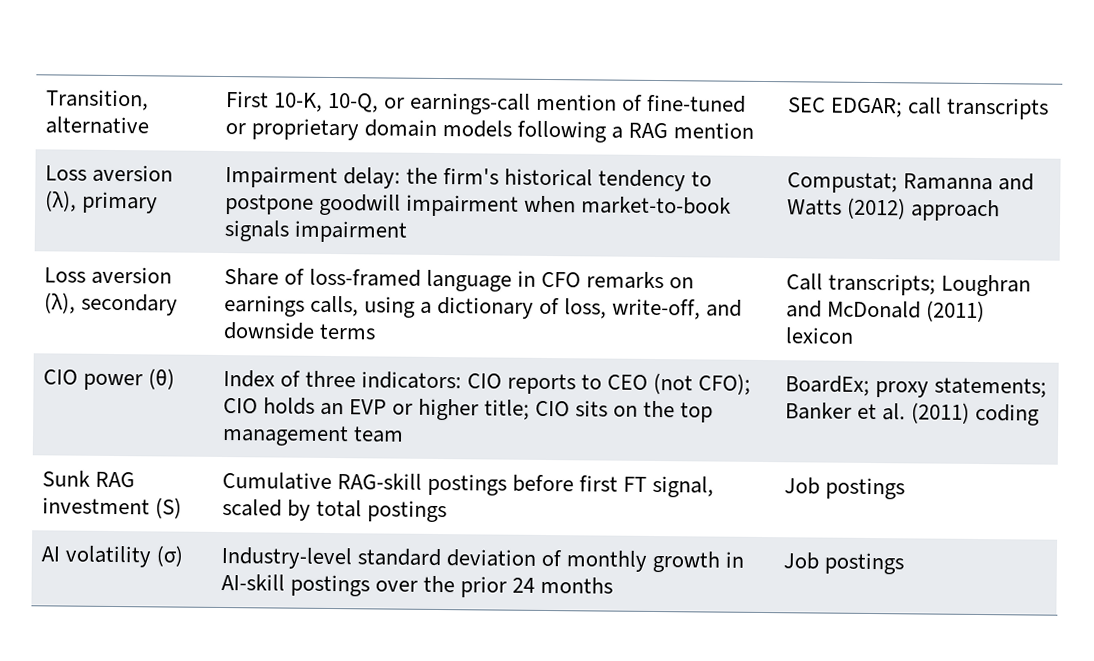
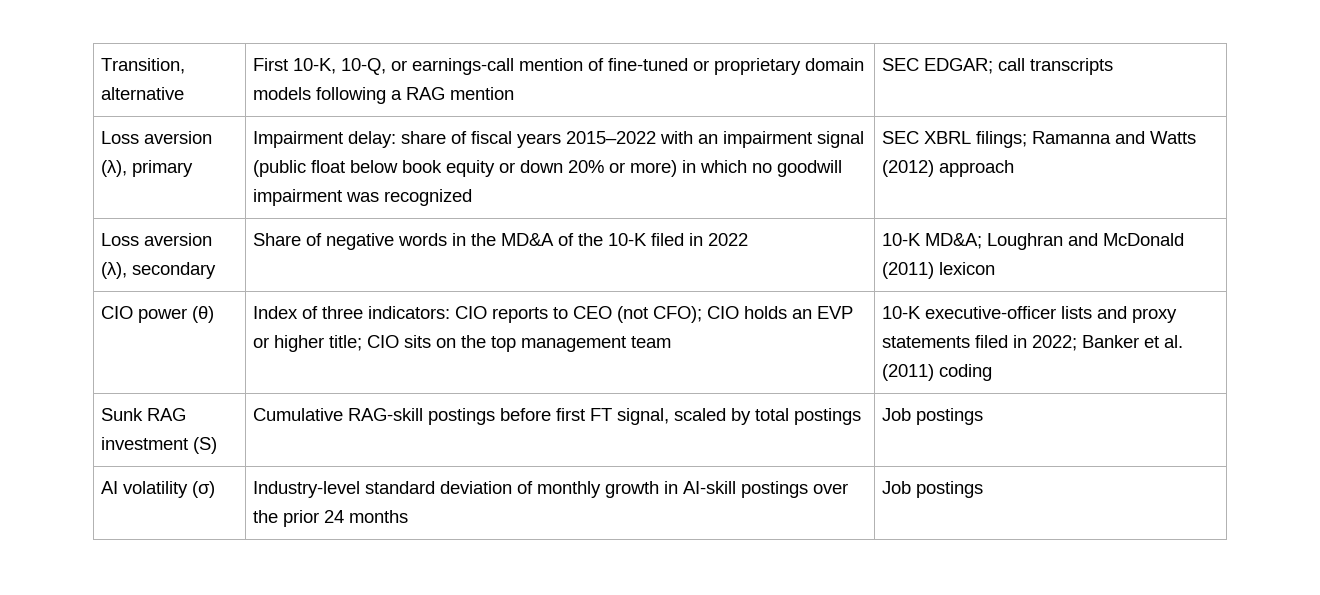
[405,167,713,192] [224,193,731,217] [223,220,408,243] [786,172,898,194] the firm's historical tendency to postpone goodwill impairment when market-to-book signals impairment | Compustat; -> [401,131,865,148] [253,160,843,177] [253,189,473,206] [882,131,1028,148] share of fiscal years 2015–2022 with an impairment signal (public float below book equity or down 20% or more) in which no goodwill impairment was recognized | SEC XBRL filings;
[308,268,695,292] [223,295,743,320] [222,322,376,340] [785,273,936,296] loss-framed language in CFO remarks on earnings calls, using a dictionary of loss, write-off, and downside terms | Call transcripts; -> [326,233,749,250] [882,233,983,249] negative words in the MD&A of the 10-K filed in 2022 | 10-K MD&A;
[784,375,1047,398] BoardEx; proxy statements; -> [882,306,1178,323] [882,335,1078,351] 10-K executive-officer lists and proxy statements filed in 2022;

